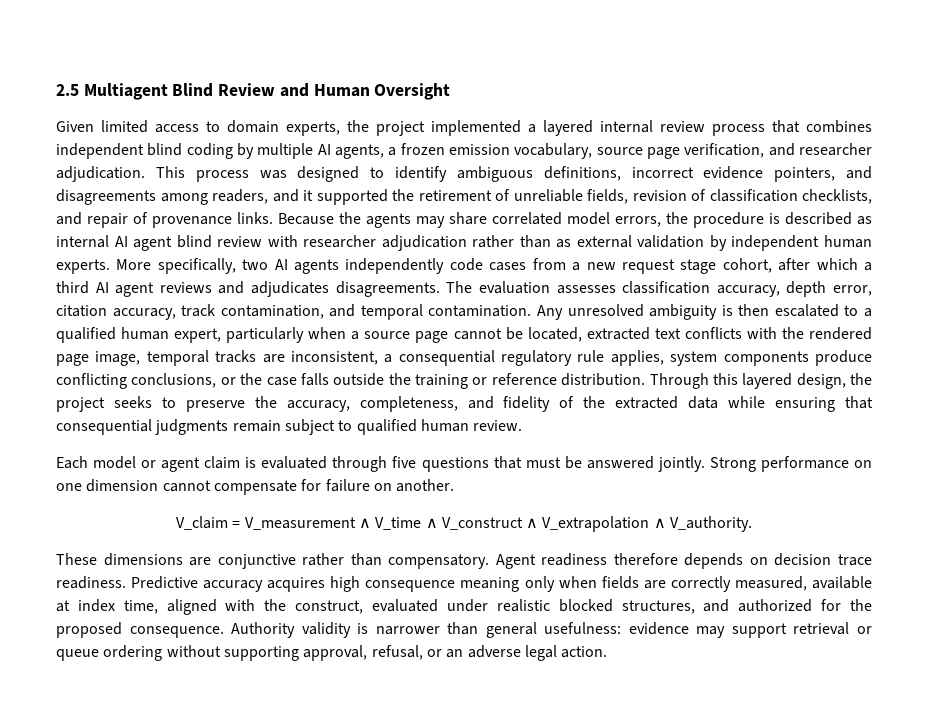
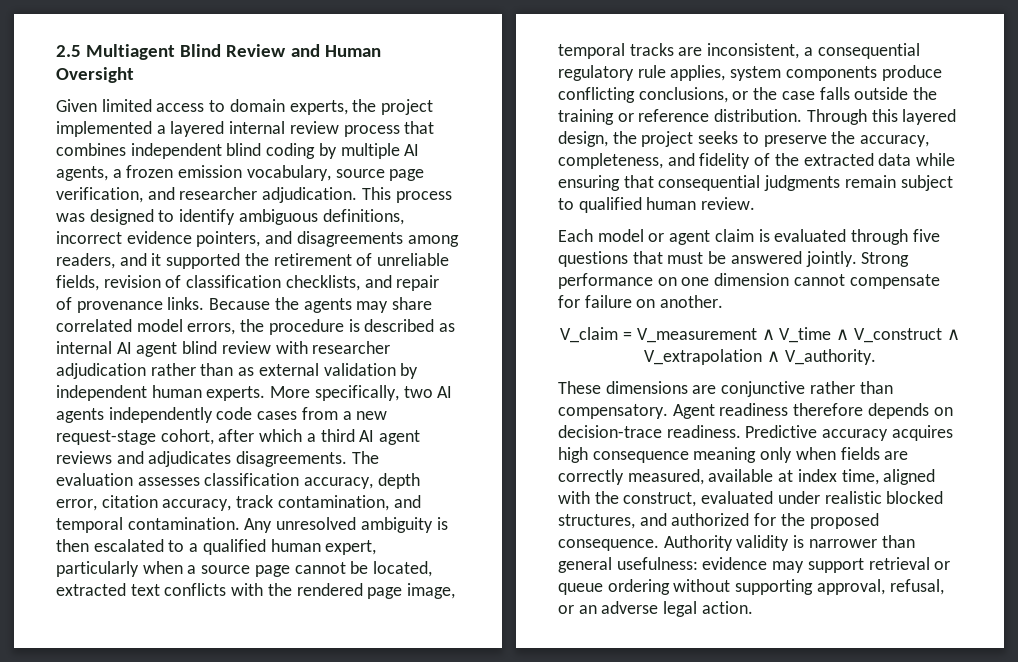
[621,259,717,274] request stage -> [56,430,156,445] request-stage
[774,553,873,566] decision trace -> [558,425,662,438] decision-trace

